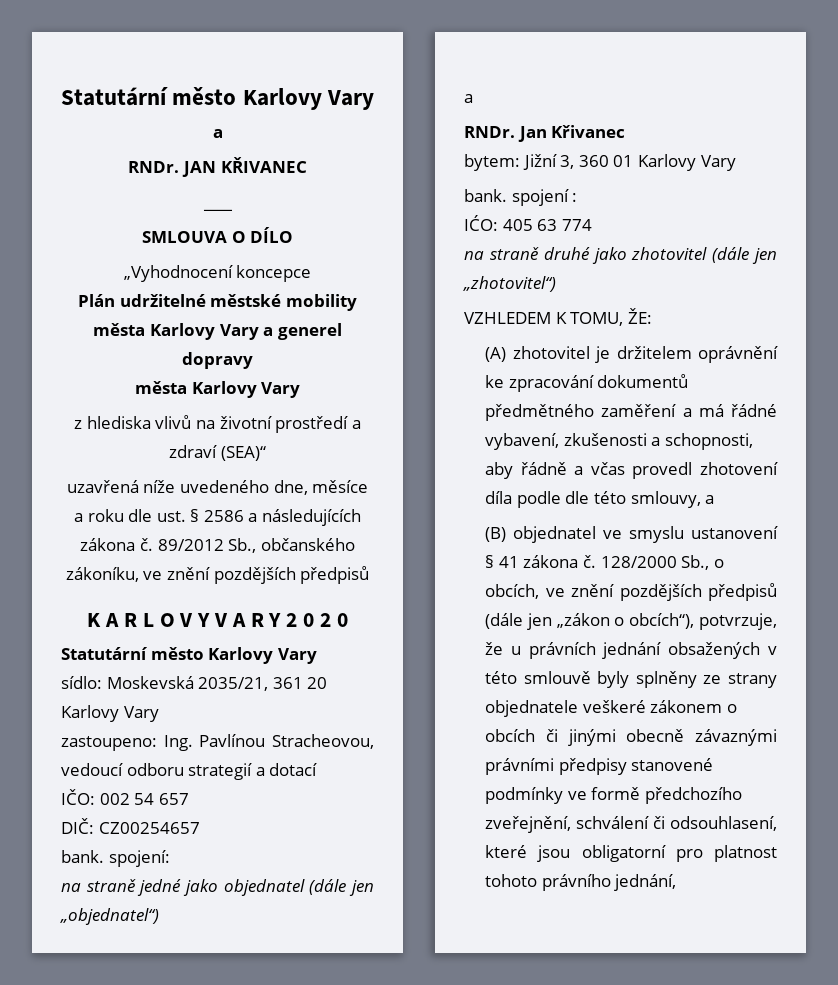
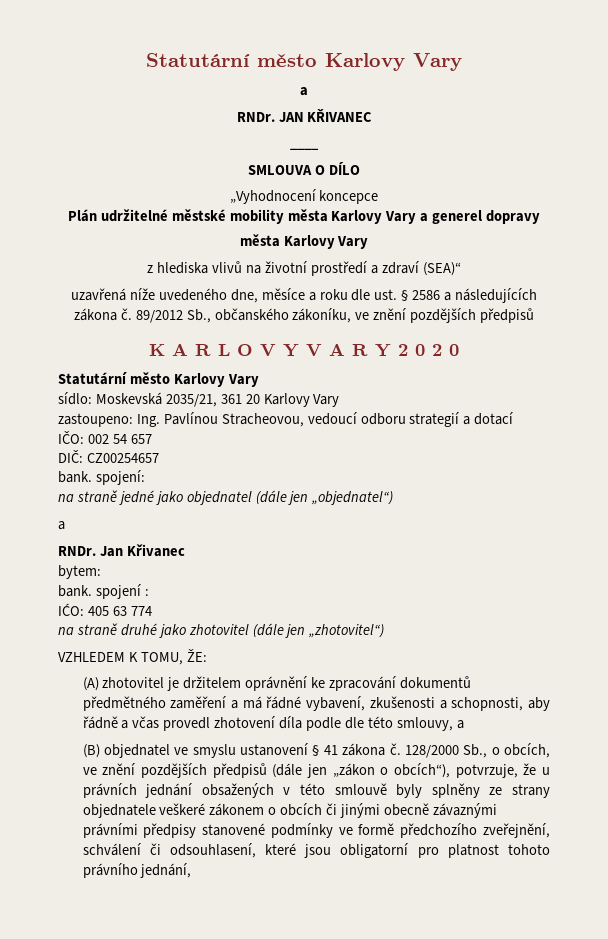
[522,154,736,171] Jižní 3, 360 01 Karlovy Vary -> (101, 572) none

